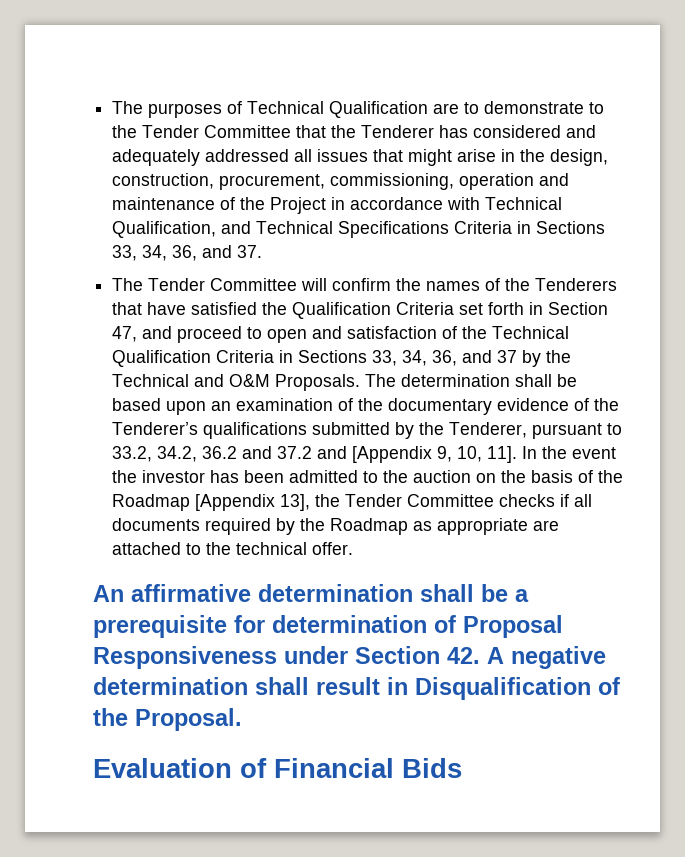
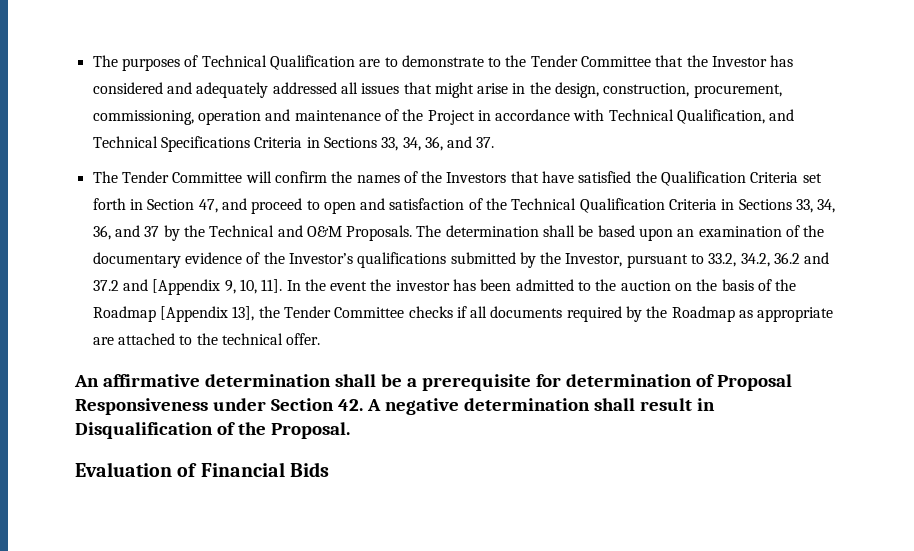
[361,125,435,138] Tenderer -> [712,56,768,67] Investor
[535,278,618,291] Tenderers -> [446,172,507,183] Investors
[112,422,199,435] Tenderer’s -> [288,253,353,264] Investor’s
[449,422,528,438] Tenderer, -> [565,253,623,267] Investor,

